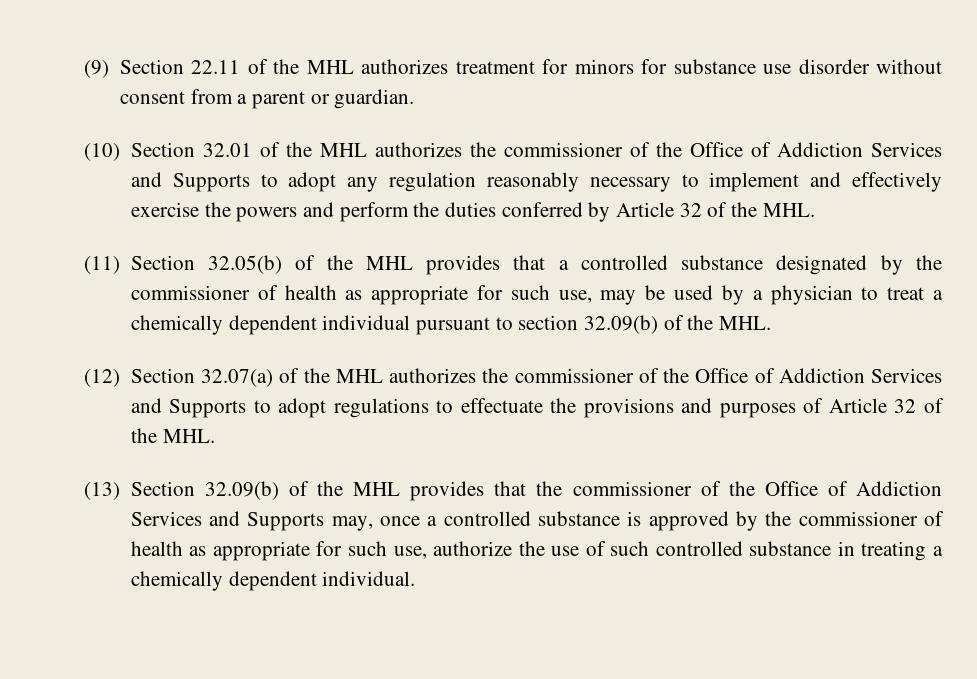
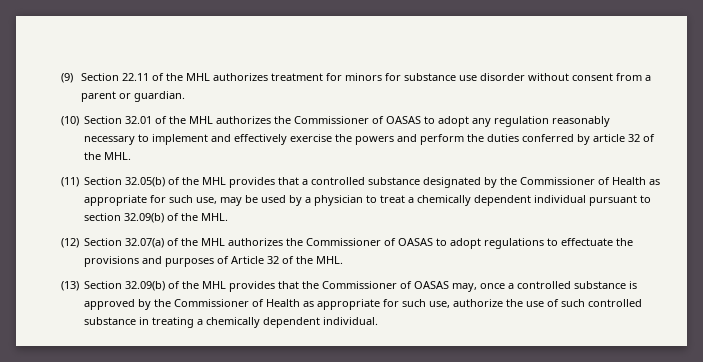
[503,142,942,157] [130,172,250,192] commissioner of the Office of Addiction Services and Supports -> [294,116,422,124] Commissioner of OASAS
[615,202,674,217] Article -> [593,134,626,142] article
[130,285,337,300] commissioner of health -> [520,177,647,185] Commissioner of Health
[514,368,942,383] [130,398,247,418] commissioner of the Office of Addiction Services and Supports -> [306,238,434,246] Commissioner of OASAS
[572,481,942,496] [130,511,325,531] commissioner of the Office of Addiction Services and Supports -> [322,281,450,289] Commissioner of OASAS
[798,511,944,526] [130,541,183,556] commissioner of health -> [174,299,301,307] Commissioner of Health

